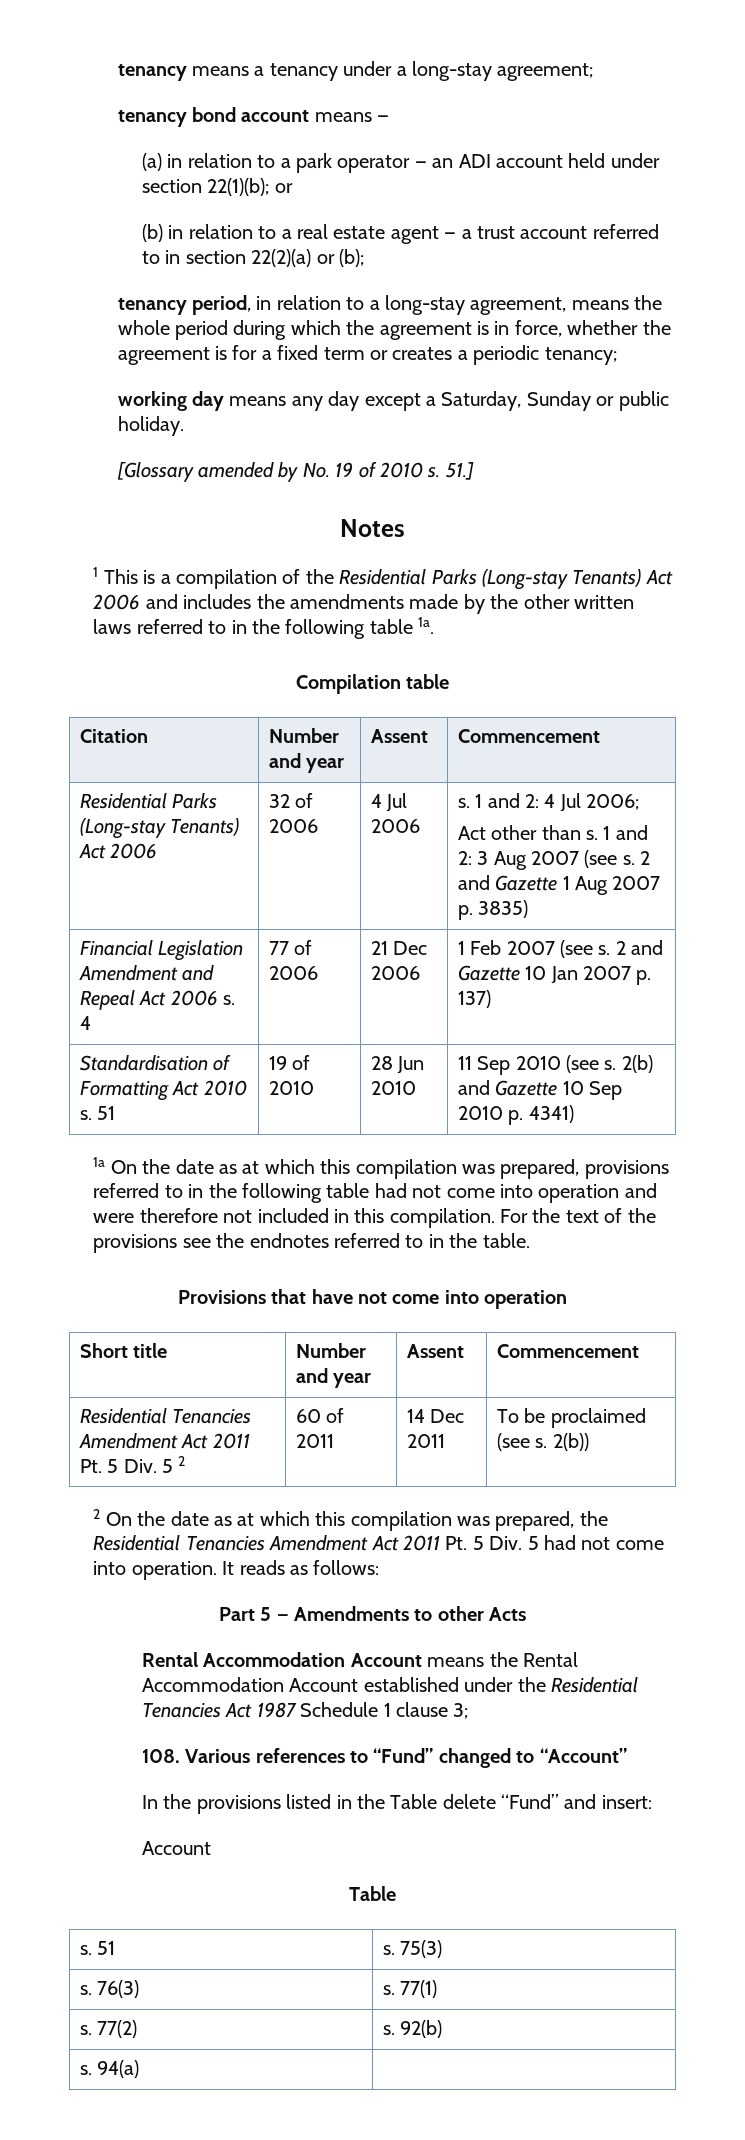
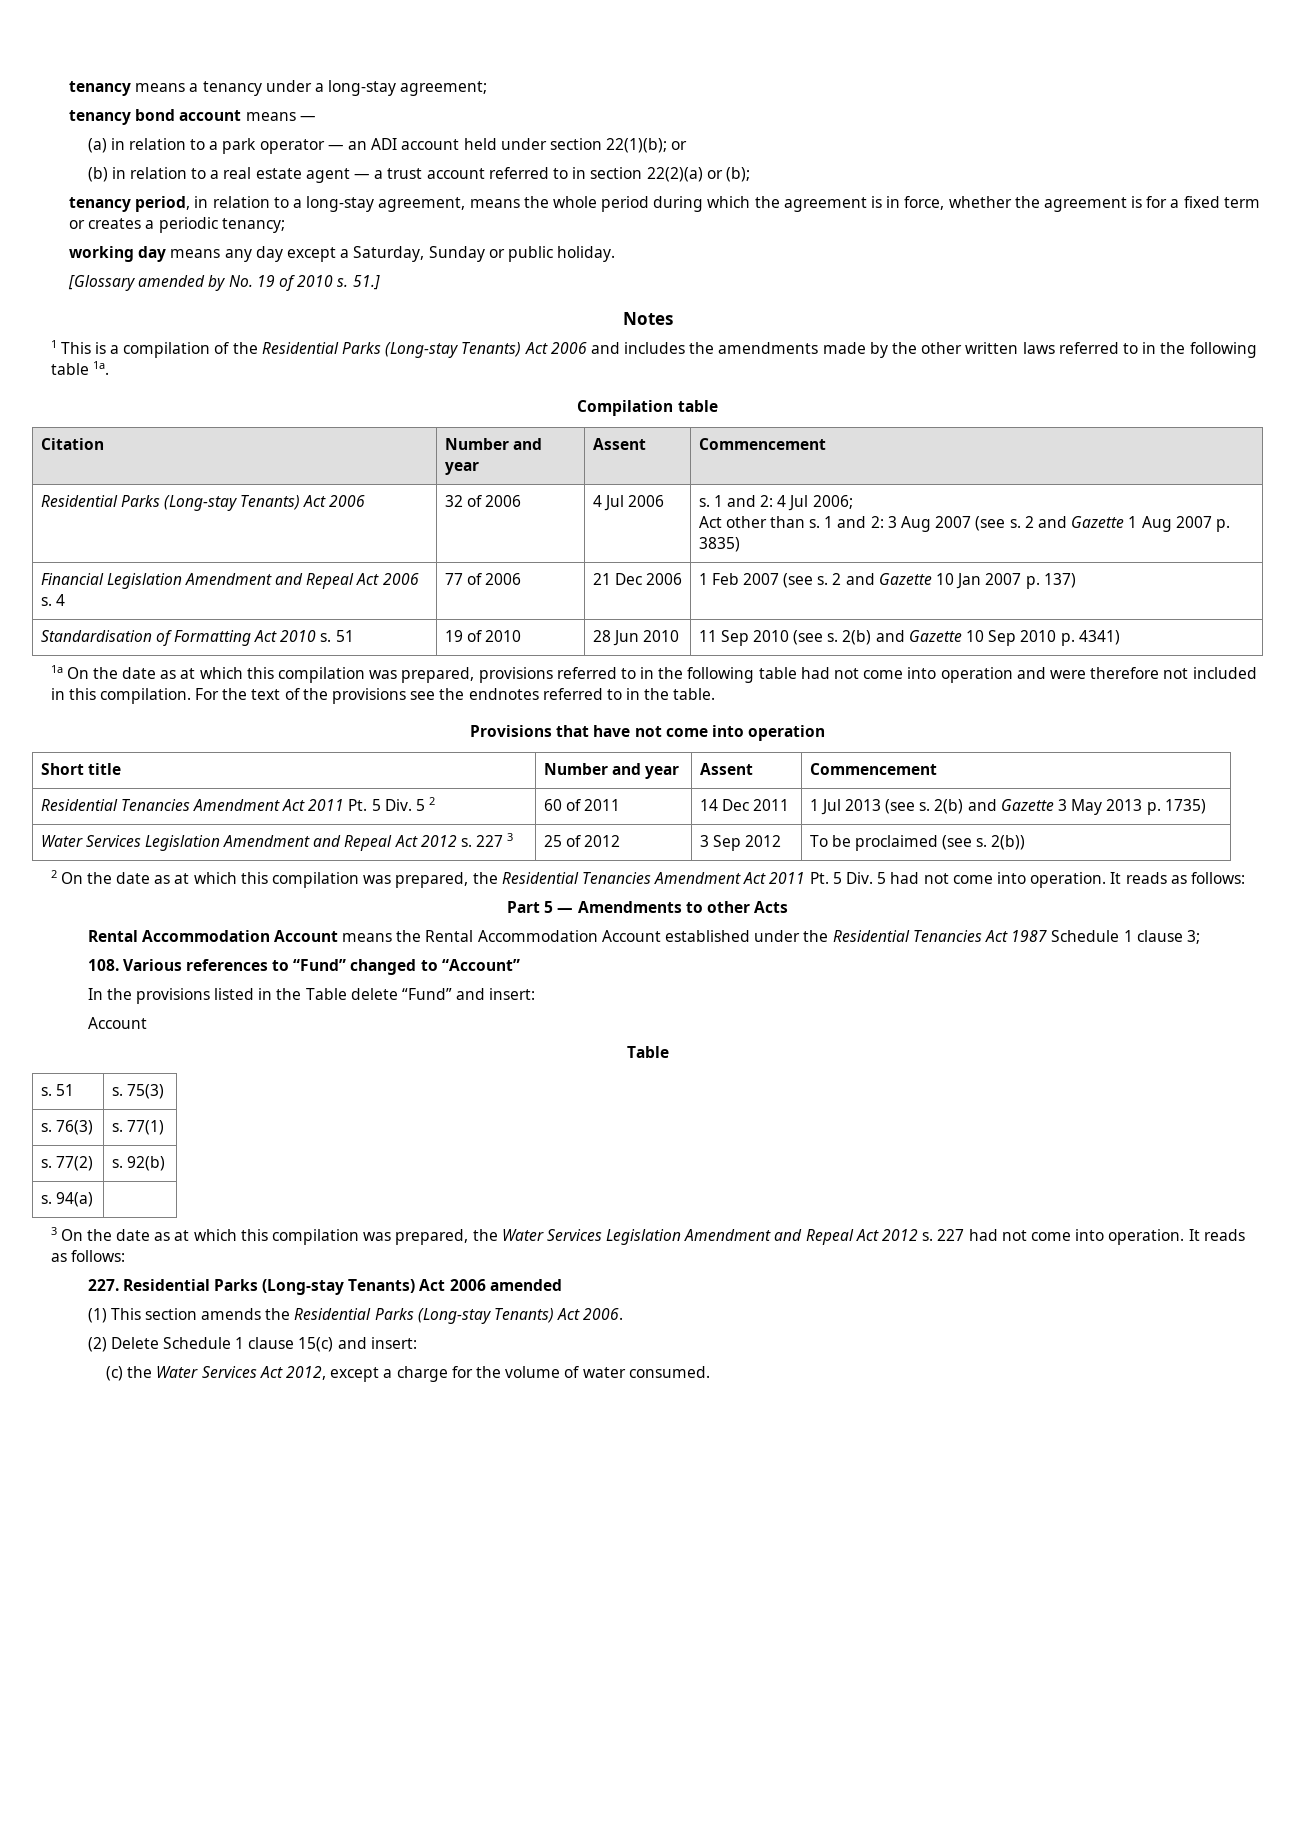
(445, 1441) none -> [809,799,1206,815] [40,833,514,851] [543,835,620,847] [699,835,781,851] | 1 Jul 2013 (see s. 2(b) and Gazette 3 May 2013 p. 1735) // Water Services Legislation Amendment and Repeal Act 2012 s. 227 3 | 25 of 2012 | 3 Sep 2012
(140, 2069) none -> [50,1227,1245,1245] [50,1250,125,1262] [87,1279,562,1295] [87,1308,624,1324] [87,1337,417,1352] [106,1366,710,1382] // 3 On the date as at which this compilation was prepared, the Water Services Legislation Amendment and Repeal Act 2012 s. 227 had not come into operation. It reads as follows: // 227. Residential Parks (Long-stay Tenants) Act 2006 amended // (1) This section amends the Residential Parks (Long-stay Tenants) Act 2006. // (2) Delete Schedule 1 clause 15(c) and insert: // (c) the Water Services Act 2012, except a charge for the volume of water consumed.

